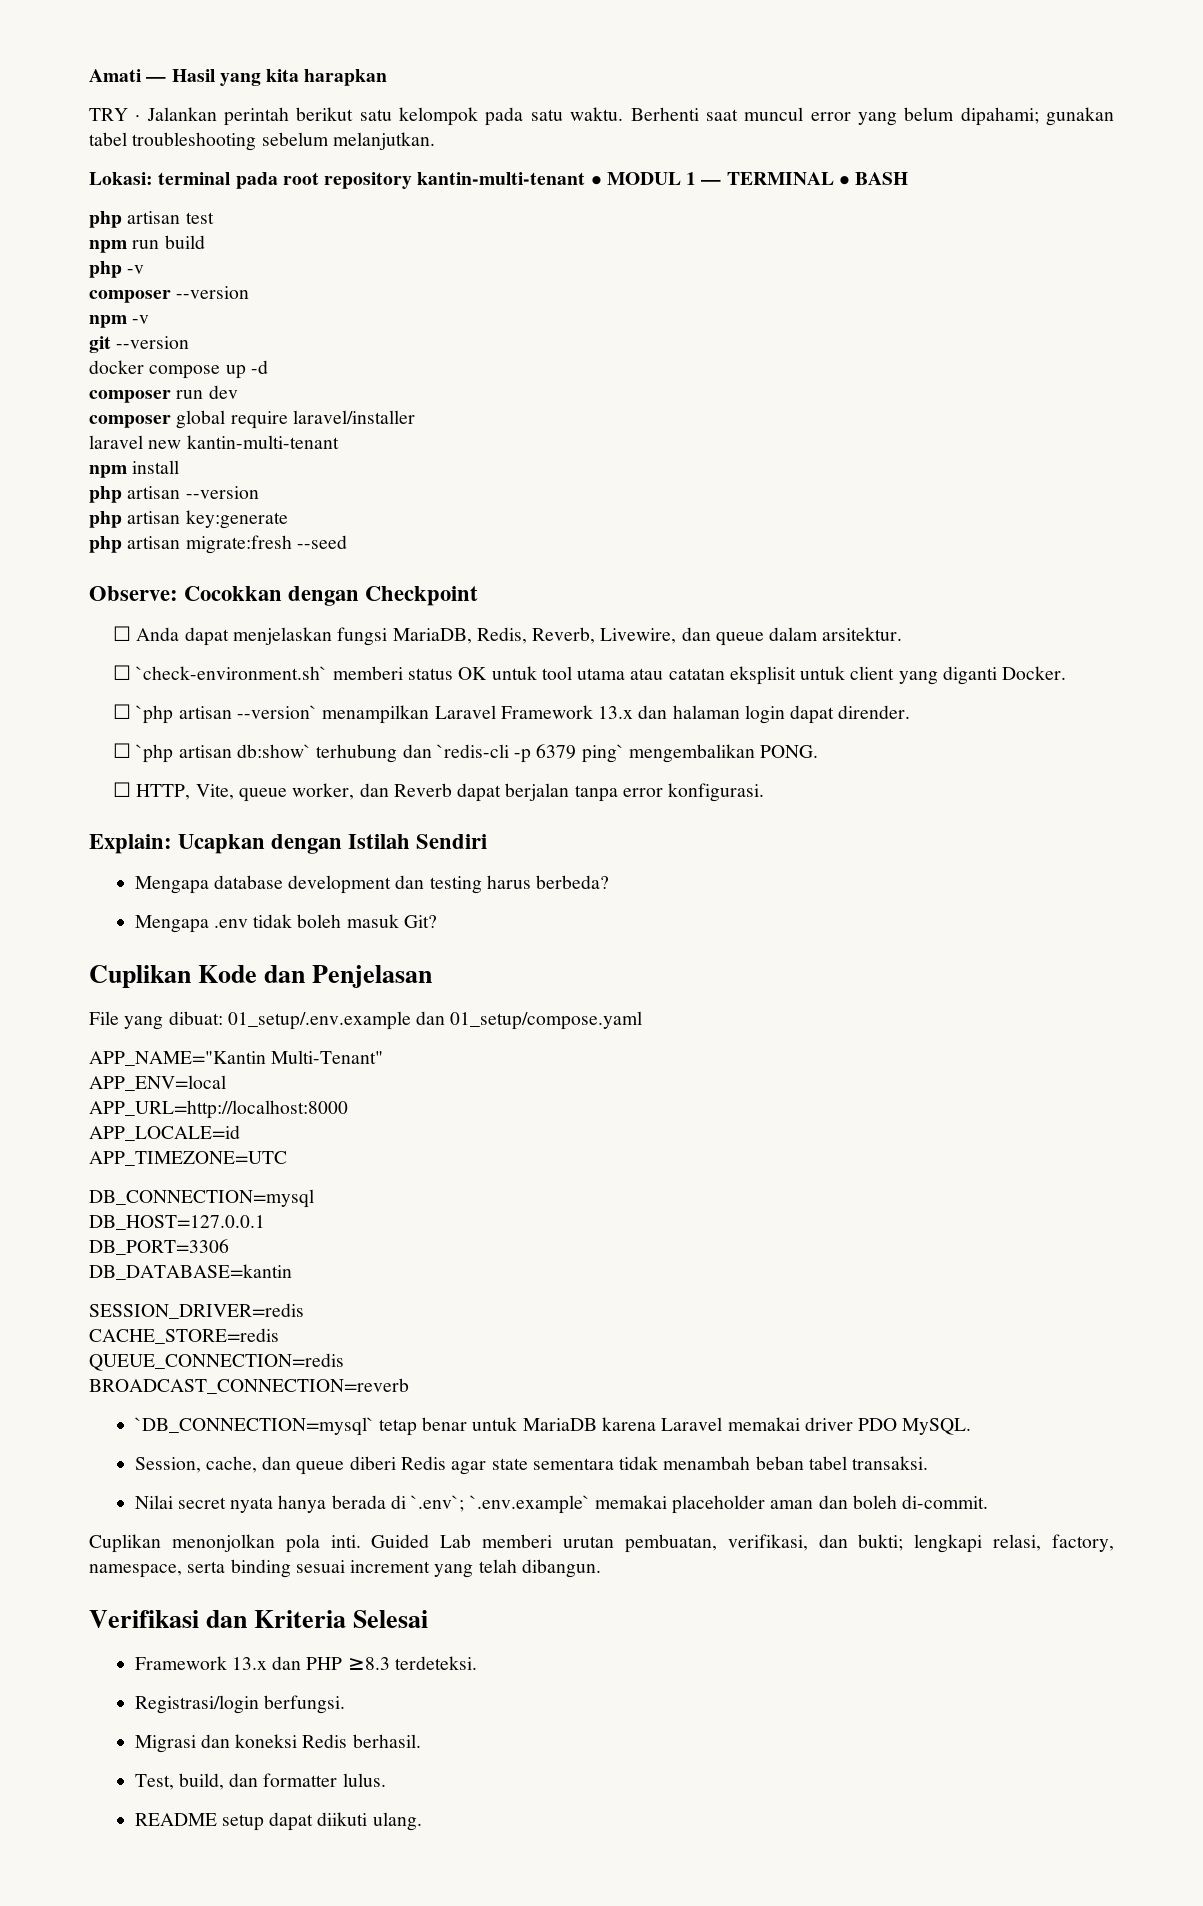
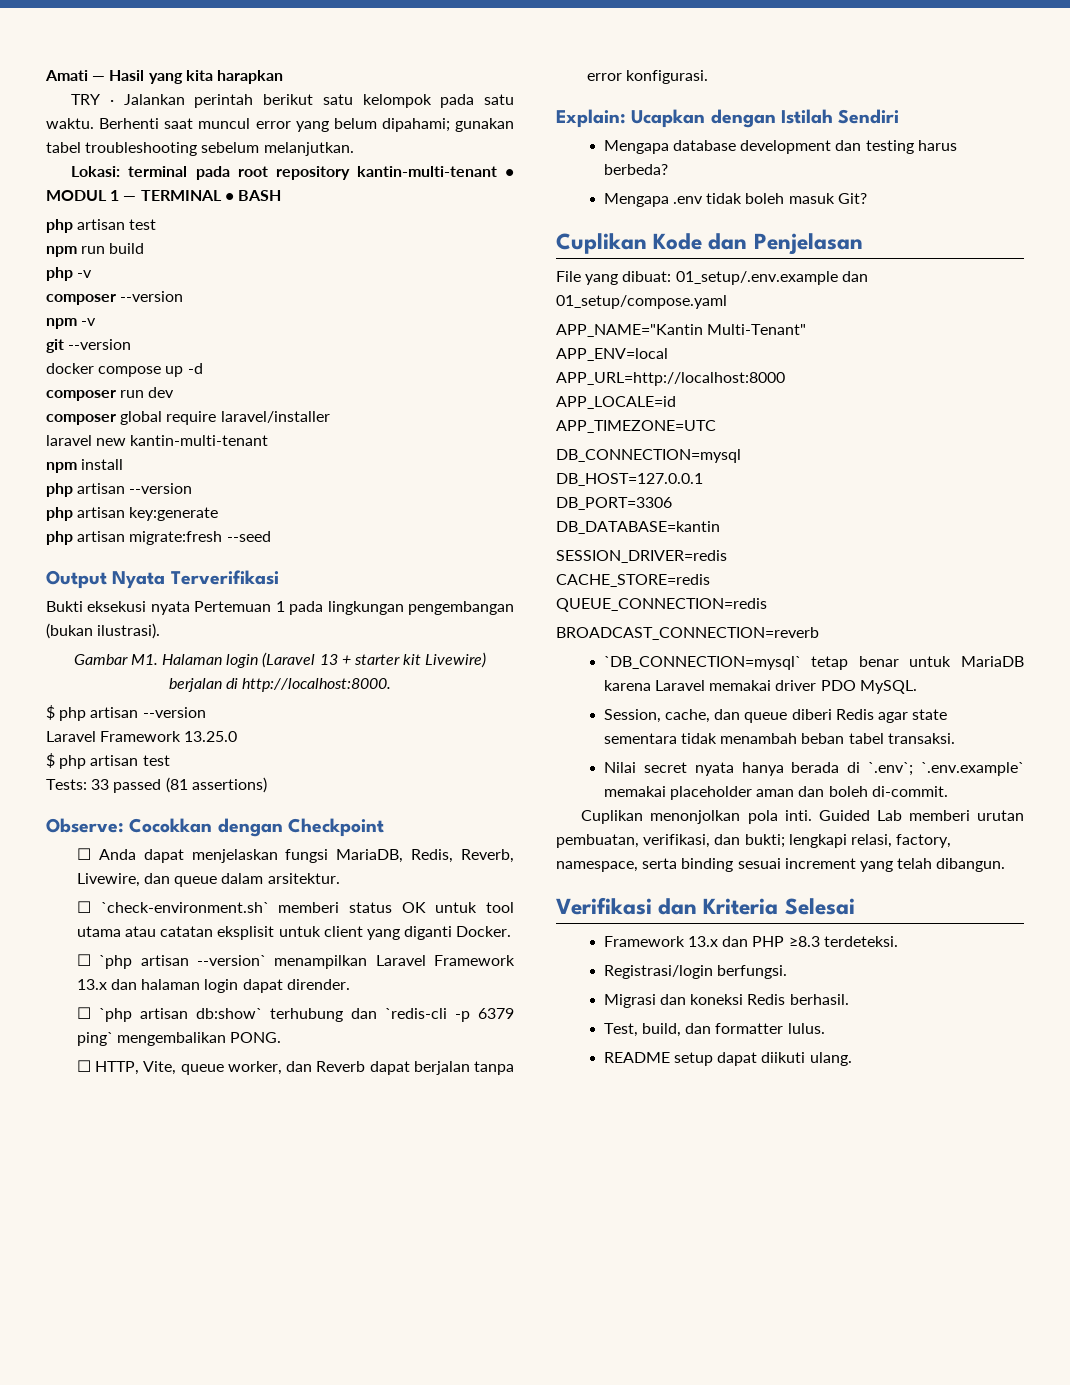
(347, 542) none -> [46,570,279,589] [46,601,514,615] [46,623,161,639] [73,652,487,668] [168,678,392,692] [46,705,206,721] [46,731,238,742] [46,753,170,769] [46,777,267,793] // Output Nyata Terverifikasi // Bukti eksekusi nyata Pertemuan 1 pada lingkungan pengembangan (bukan ilustrasi). // Gambar M1. Halaman login (Laravel 13 + starter kit Livewire) berjalan di http://localhost:8000. // $ php artisan --version // Laravel Framework 13.25.0 // $ php artisan test // Tests: 33 passed (81 assertions)

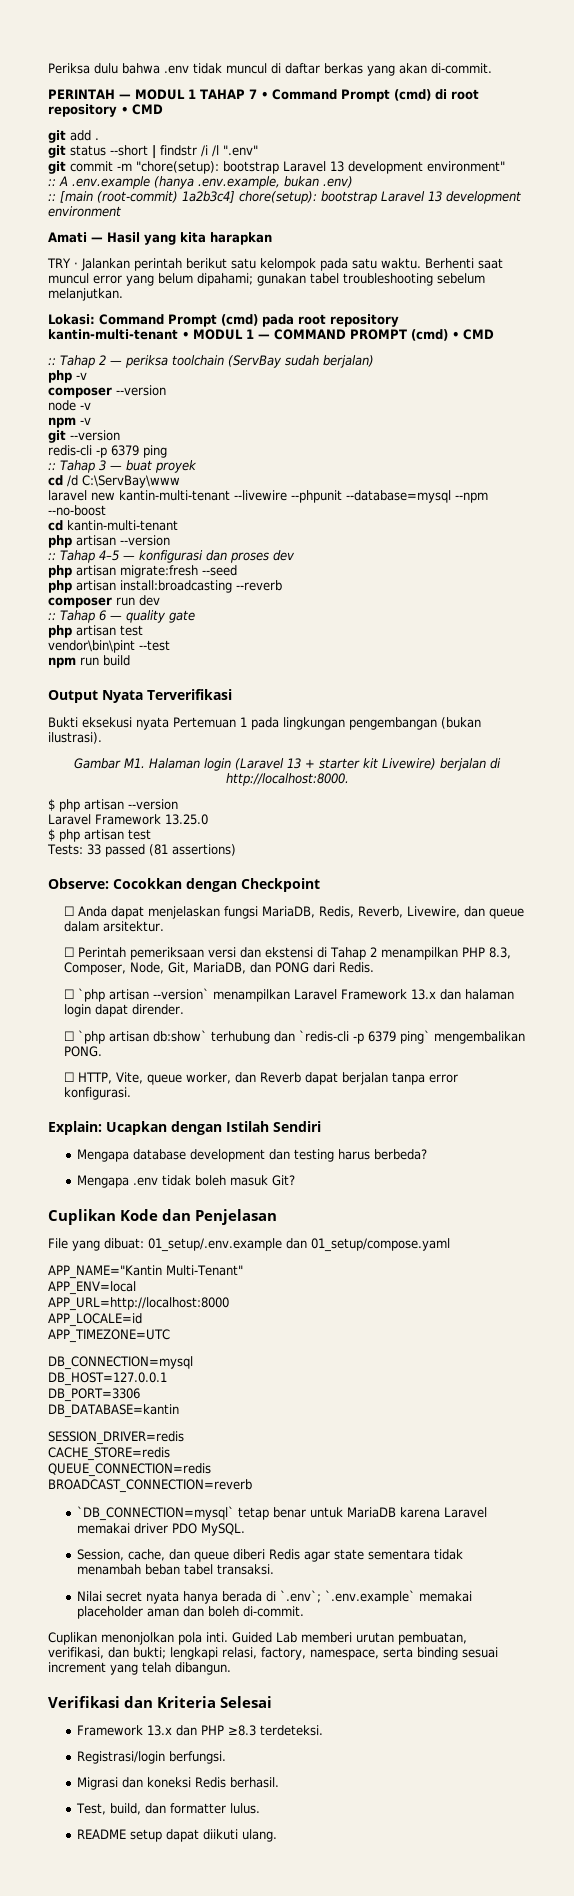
(45, 75) none -> [48,63,492,76] [48,89,479,102] [48,104,163,117] [48,130,99,143] [48,145,258,159] [48,161,505,174] [48,176,353,189] [48,191,521,204] [48,206,121,217] Periksa dulu bahwa .env tidak muncul di daftar berkas yang akan di-commit. // PERINTAH — MODUL 1 TAHAP 7 • Command Prompt (cmd) di root repository • CMD // git add . // git status --short | findstr /i /l ".env" // git commit -m "chore(setup): bootstrap Laravel 13 development environment" // :: A .env.example (hanya .env.example, bukan .env) // :: [main (root-commit) 1a2b3c4] chore(setup): bootstrap Laravel 13 development environment //
[128,166,188,177] terminal -> [99,314,258,327] Command Prompt (cmd)
[140,190,281,201] [46,219,157,233] [46,243,145,257] TERMINAL • BASH // php artisan test // npm run build -> [274,329,494,341] [48,355,374,368] COMMAND PROMPT (cmd) • CMD // :: Tahap 2 — periksa toolchain (ServBay sudah berjalan)
(184, 296) none -> [48,400,91,411] // node -v
[46,363,203,377] [46,387,175,401] [46,411,330,425] [46,435,269,446] [46,459,124,473] [46,483,193,497] [46,507,219,521] [46,531,271,545] docker compose up -d // composer run dev // composer global require laravel/installer // laravel new kantin-multi-tenant // npm install // php artisan --version // php artisan key:generate // php artisan migrate:fresh --seed -> [48,445,167,458] [48,460,197,473] [48,475,180,488] [48,490,488,503] [48,505,106,516] [48,520,178,531] [48,535,170,548] [48,550,295,563] [48,565,237,578] [48,580,282,593] [48,595,160,608] [48,610,195,623] [48,625,143,638] [48,640,170,653] [48,655,130,668] redis-cli -p 6379 ping // :: Tahap 3 — buat proyek // cd /d C:\ServBay\www // laravel new kantin-multi-tenant --livewire --phpunit --database=mysql --npm --no-boost // cd kantin-multi-tenant // php artisan --version // :: Tahap 4–5 — konfigurasi dan proses dev // php artisan migrate:fresh --seed // php artisan install:broadcasting --reverb // composer run dev // :: Tahap 6 — quality gate // php artisan test // vendor\bin\pint --test // npm run build
[100,902,515,913] [76,926,512,940] `check-environment.sh` memberi status OK untuk tool utama atau catatan eksplisit untuk client yang diganti Docker. -> [77,947,511,960] [63,962,374,975] Perintah pemeriksaan versi dan ekstensi di Tahap 2 menampilkan PHP 8.3, Composer, Node, Git, MariaDB, dan PONG dari Redis.

